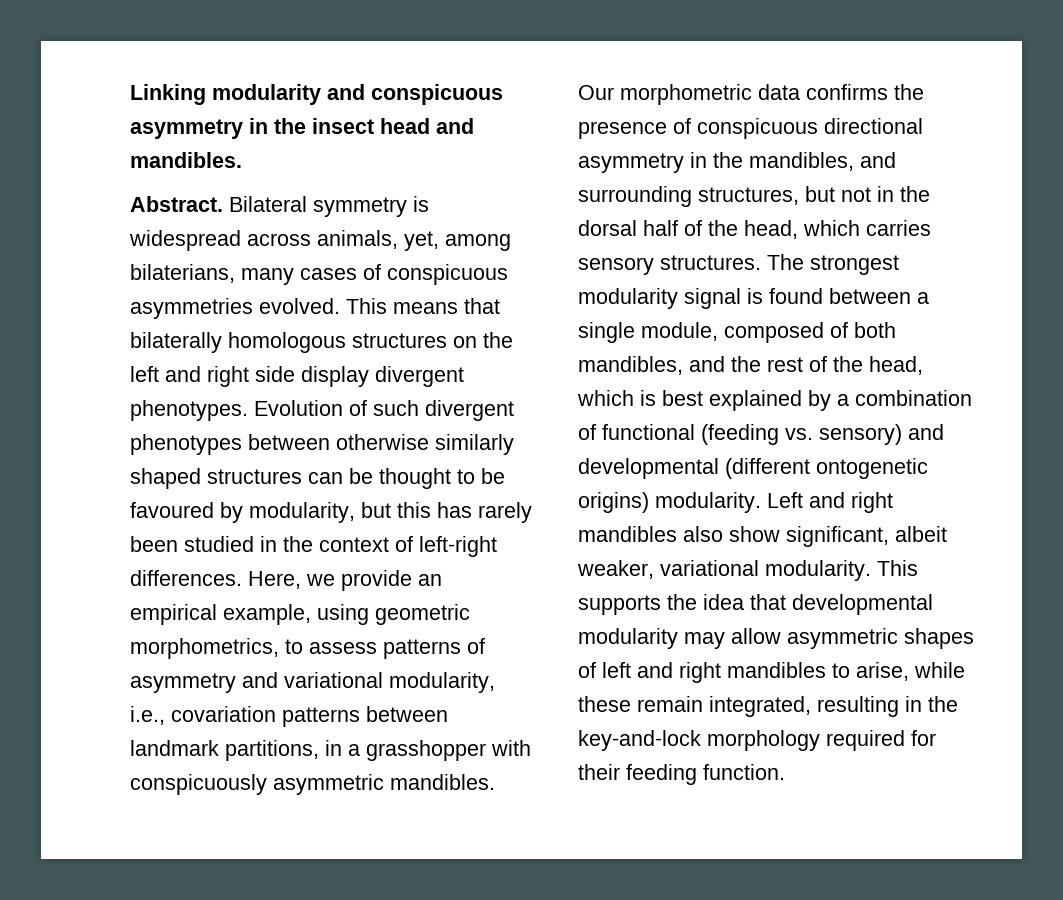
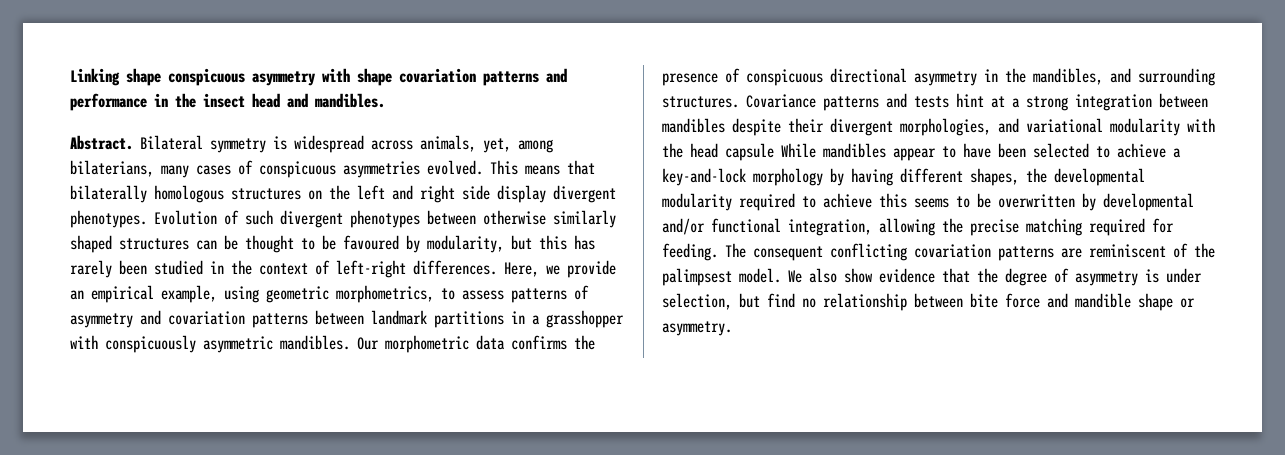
[212,84,503,105] [130,119,243,139] modularity and conspicuous asymmetry -> [126,68,567,86] [70,93,147,111] shape conspicuous asymmetry with shape covariation patterns and performance
[284,672,495,693] [130,706,165,725] variational modularity, i.e., -> (161, 317) none
[225,740,319,761] partitions, -> [434,311,504,328] partitions
[698,186,930,205] [578,220,931,239] [578,254,899,275] [578,288,929,309] [578,322,896,343] [578,356,923,375] [577,390,972,411] [578,424,944,445] [578,458,928,479] [578,492,893,513] [578,526,947,547] [577,560,918,581] [578,594,933,615] [578,628,974,649] [578,662,965,683] [578,696,958,717] [578,730,936,751] [578,764,785,785] structures, but not in the dorsal half of the head, which carries sensory structures. The strongest modularity signal is found between a single module, composed of both mandibles, and the rest of the head, which is best explained by a combination of functional (feeding vs. sensory) and developmental (different ontogenetic origins) modularity. Left and right mandibles also show significant, albeit weaker, variational modularity. This supports the idea that developmental modularity may allow asymmetric shapes of left and right mandibles to arise, while these remain integrated, resulting in the key-and-lock morphology required for their feeding function. -> [662,93,1208,111] [662,118,1215,136] [662,143,1181,161] [662,168,1145,186] [662,193,1194,211] [662,218,1174,236] [662,243,1215,261] [662,268,1202,286] [662,293,1195,311] [662,321,732,336] structures. Covariance patterns and tests hint at a strong integration between mandibles despite their divergent morphologies, and variational modularity with the head capsule While mandibles appear to have been selected to achieve a key-and-lock morphology by having different shapes, the developmental modularity required to achieve this seems to be overwritten by developmental and/or functional integration, allowing the precise matching required for feeding. The consequent conflicting covariation patterns are reminiscent of the palimpsest model. We also show evidence that the degree of asymmetry is under selection, but find no relationship between bite force and mandible shape or asymmetry.

